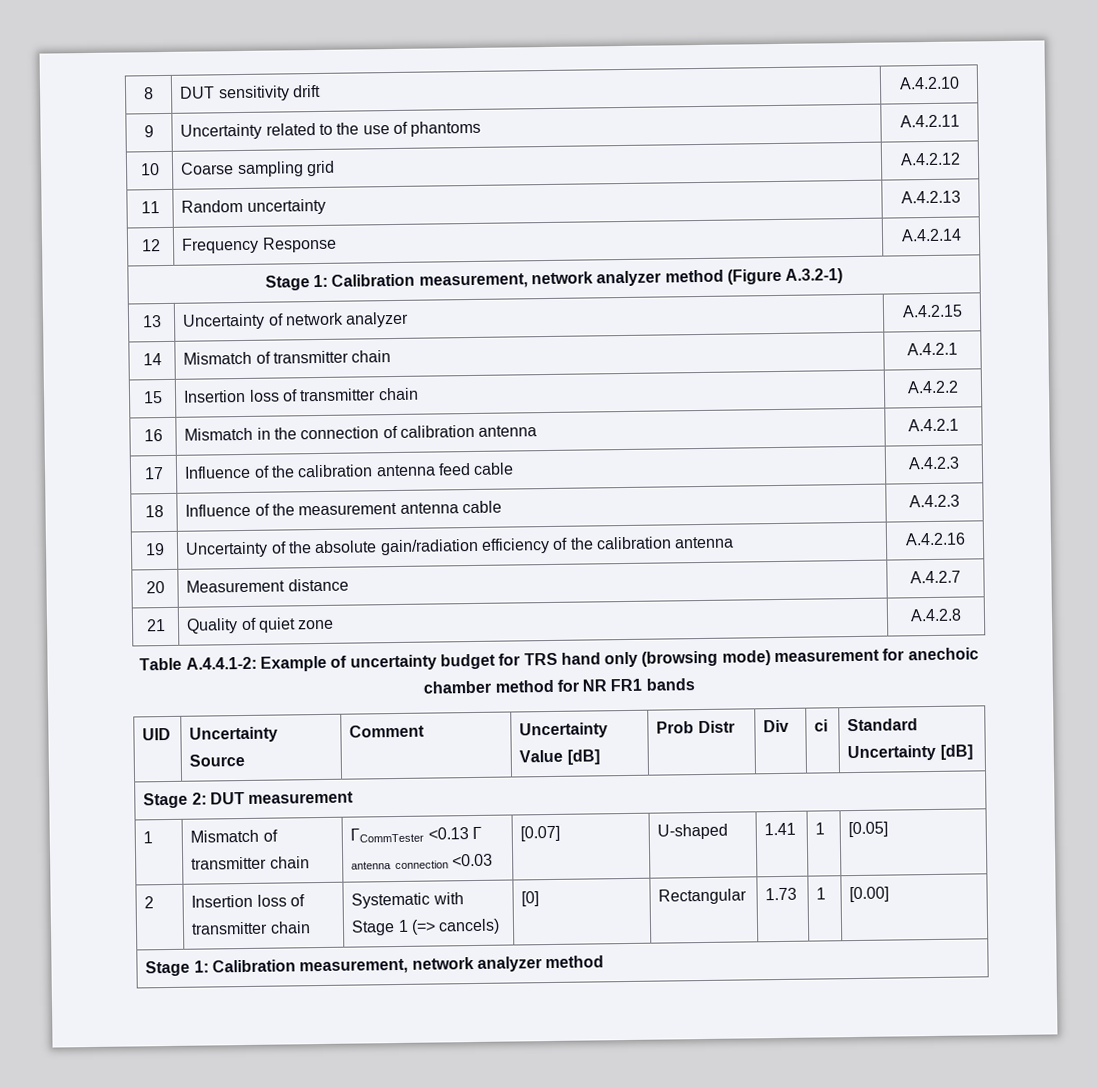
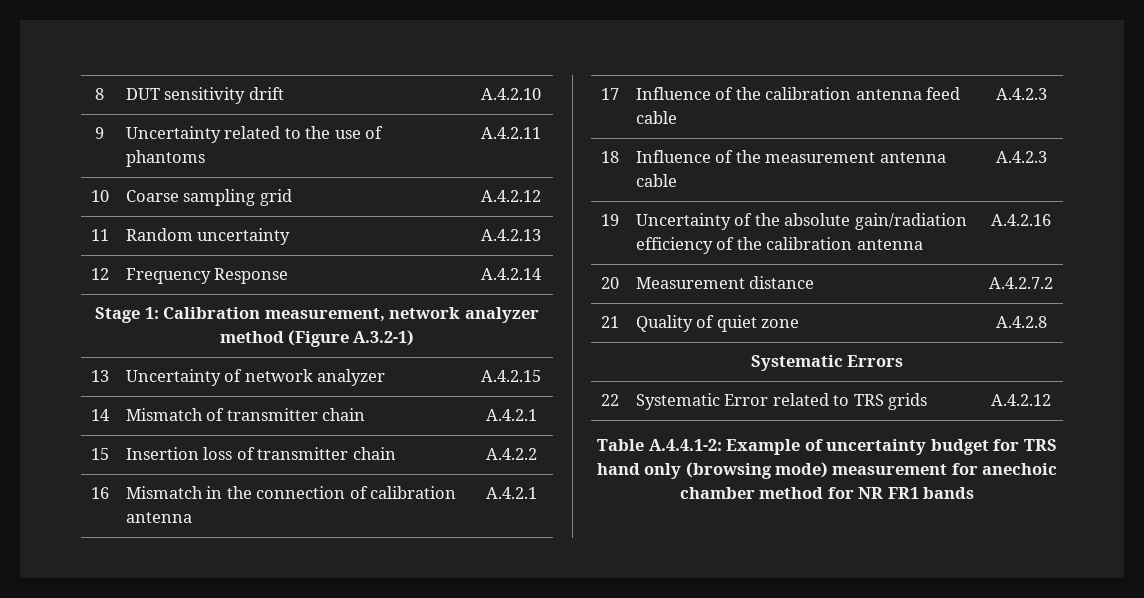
[910,570,961,584] A.4.2.7 -> [989,277,1053,289] A.4.2.7.2
(962, 615) none -> [750,355,904,371] [600,394,619,406] [635,393,928,410] [991,394,1051,406] // Systematic Errors // 22 | Systematic Error related to TRS grids | A.4.2.12
[142,727,172,741] [189,726,279,743] [189,753,246,767] [349,724,426,738] [519,722,609,739] [519,749,600,765] [656,720,735,734] [763,719,790,733] [814,719,829,732] [847,718,919,732] [847,744,973,762] [143,791,355,809] [143,831,154,844] [190,829,278,843] [191,856,310,870] [350,826,483,843] [351,853,494,870] [520,825,561,842] [657,823,729,840] [764,822,797,836] [815,822,826,835] [848,821,889,838] [144,896,155,909] [191,894,306,908] [191,921,311,935] [351,892,464,909] [351,918,501,936] [521,891,540,907] [658,888,748,905] [765,887,798,901] [816,887,827,900] [849,886,890,903] [145,955,605,977] // UID | Uncertainty Source | Comment | Uncertainty Value [dB] | Prob Distr | Div | ci | Standard Uncertainty [dB] // Stage 2: DUT measurement // 1 | Mismatch of transmitter chain | ГCommTester <0.13 Г antenna connection <0.03 | [0.07] | U-shaped | 1.41 | 1 | [0.05] // 2 | Insertion loss of transmitter chain | Systematic with Stage 1 (=> cancels) | [0] | Rectangular | 1.73 | 1 | [0.00] // Stage 1: Calibration measurement, network analyzer method -> (975, 493) none

